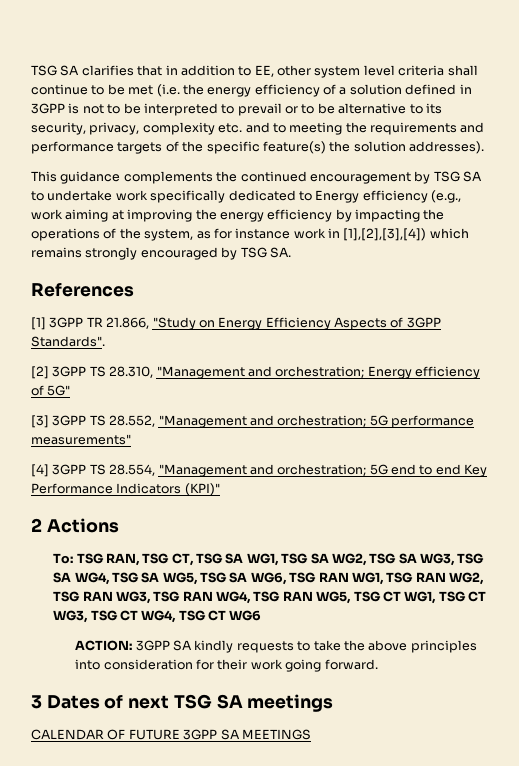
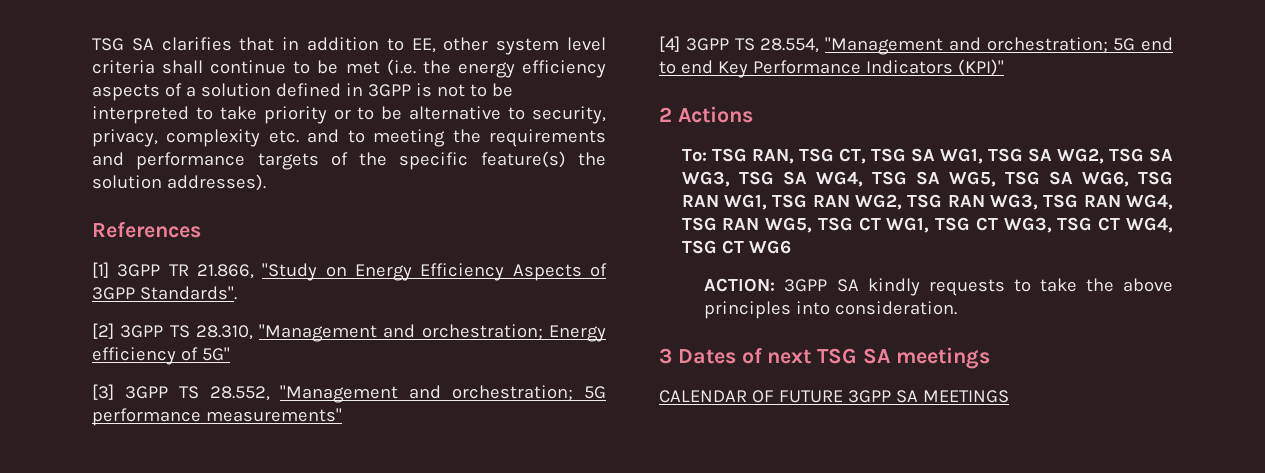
(320, 90) none -> [92,84,160,101] aspects
[237,103,282,116] prevail -> [219,106,327,124] take priority
[425,103,442,114] its -> (526, 113) none
[31,171,482,184] [31,190,461,203] [31,209,445,222] [31,228,469,241] [31,247,291,260] // This guidance complements the continued encouragement by TSG SA to undertake work specifically dedicated to Energy efficiency (e.g., work aiming at improving the energy efficiency by impacting the operations of the system, as for instance work in [1],[2],[3],[4]) which remains strongly encouraged by TSG SA. -> (266, 182) none
[103,659,378,672] consideration for their work going forward. -> [835,301,958,315] consideration.

